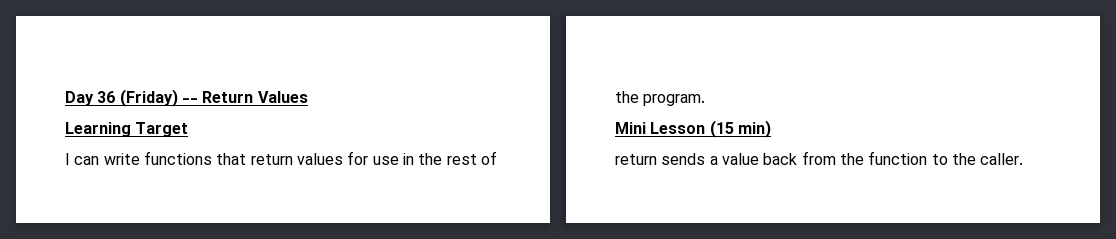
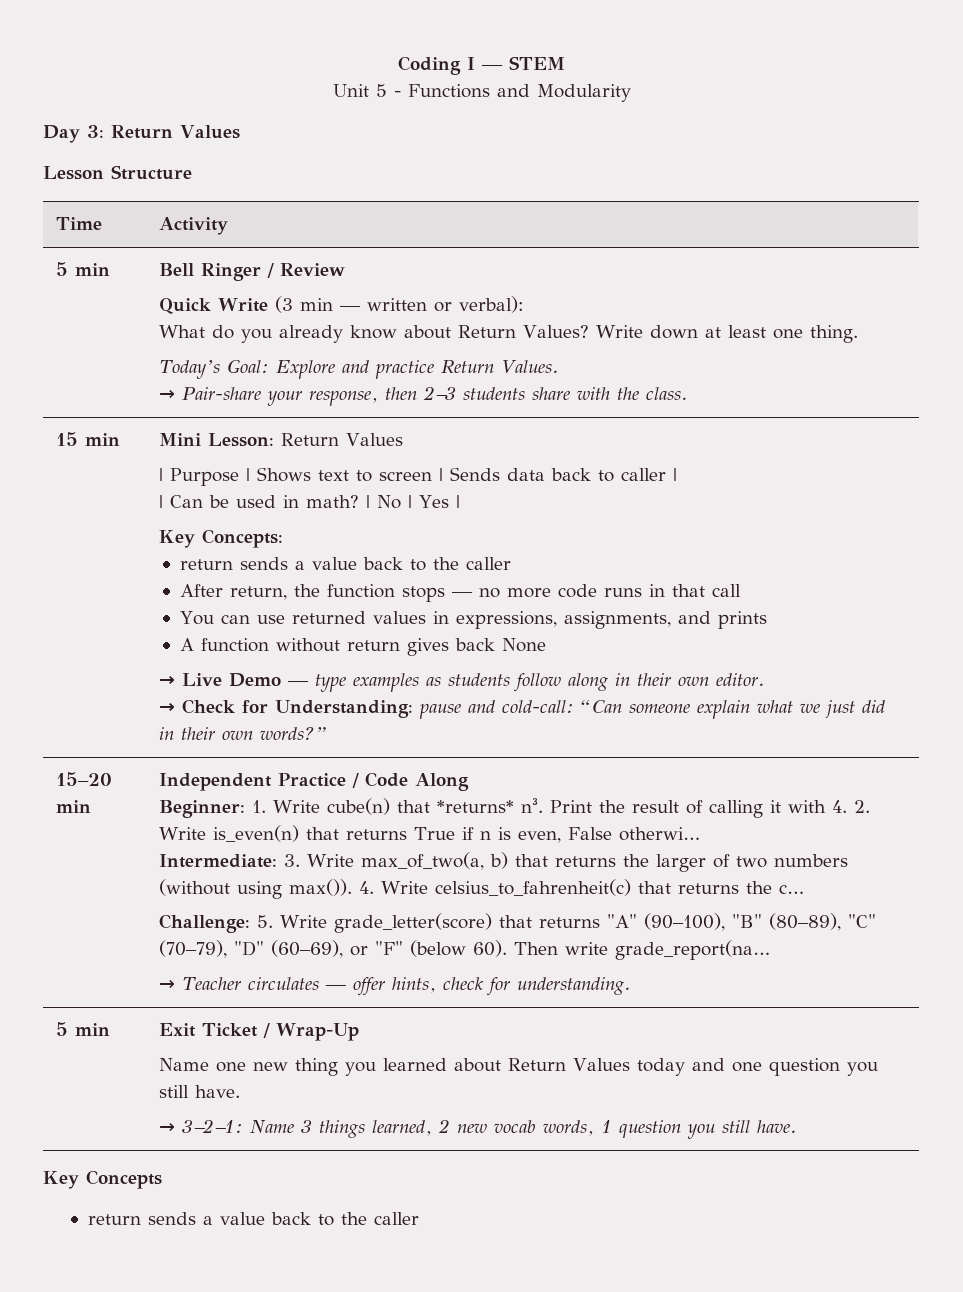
[65,89,308,107] [65,122,189,137] [65,151,497,165] [615,91,706,106] [615,120,771,138] [615,151,1024,165] Day 36 (Friday) -- Return Values // Learning Target // I can write functions that return values for use in the rest of the program. // Mini Lesson (15 min) // return sends a value back from the function to the caller. -> [398,56,565,75] [332,84,631,102] [43,125,240,143] [43,165,192,180] [56,217,103,230] [159,217,229,235] [56,262,111,276] [159,263,346,281] [159,296,525,314] [159,325,859,343] [159,359,560,379] [159,386,689,406] [56,432,121,446] [159,433,404,447] [159,467,678,486] [159,495,461,509] [159,529,284,548] [180,557,512,571] [180,584,742,602] [180,611,768,629] [180,638,547,656] [159,673,766,692] [159,699,886,719] [159,727,327,740] [56,772,113,786] [56,800,92,813] [159,772,470,791] [159,797,871,818] [159,825,701,843] [159,852,849,872] [159,879,805,899] [159,913,877,933] [159,940,771,960] [159,977,632,996] [56,1022,111,1036] [159,1023,360,1041] [159,1058,879,1076] [159,1085,241,1098] [159,1119,798,1139] [43,1170,162,1189] [87,1212,419,1226] Coding I — STEM // Unit 5 - Functions and Modularity // Day 3: Return Values // Lesson Structure // Time | Activity // 5 min | Bell Ringer / Review // Quick Write (3 min — written or verbal): // What do you already know about Return Values? Write down at least one thing. // Today’s Goal: Explore and practice Return Values. // → Pair-share your response, then 2–3 students share with the class. // 15 min | Mini Lesson: Return Values // | Purpose | Shows text to screen | Sends data back to caller | // | Can be used in math? | No | Yes | // Key Concepts: // return sends a value back to the caller // After return, the function stops — no more code runs in that call // You can use returned values in expressions, assignments, and prints // A function without return gives back None // → Live Demo — type examples as students follow along in their own editor. // → Check for Understanding: pause and cold-call: “Can someone explain what we just did in their own words?” // 15–20 min | Independent Practice / Code Along // Beginner: 1. Write cube(n) that *returns* n³. Print the result of calling it with 4. 2. Write is_even(n) that returns True if n is even, False otherwi… // Intermediate: 3. Write max_of_two(a, b) that returns the larger of two numbers (without using max()). 4. Write celsius_to_fahrenheit(c) that returns the c… // Challenge: 5. Write grade_letter(score) that returns "A" (90–100), "B" (80–89), "C" (70–79), "D" (60–69), or "F" (below 60). Then write grade_report(na… // → Teacher circulates — offer hints, check for understanding. // 5 min | Exit Ticket / Wrap-Up // Name one new thing you learned about Return Values today and one question you still have. // → 3–2–1: Name 3 things learned, 2 new vocab words, 1 question you still have. // Key Concepts // return sends a value back to the caller

